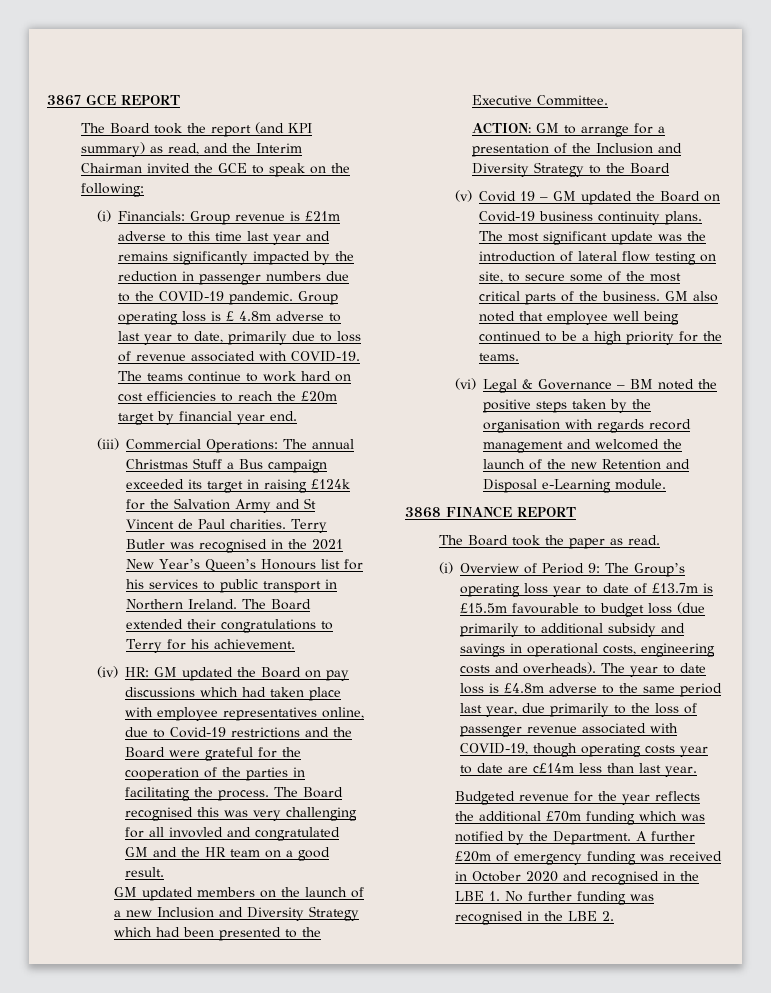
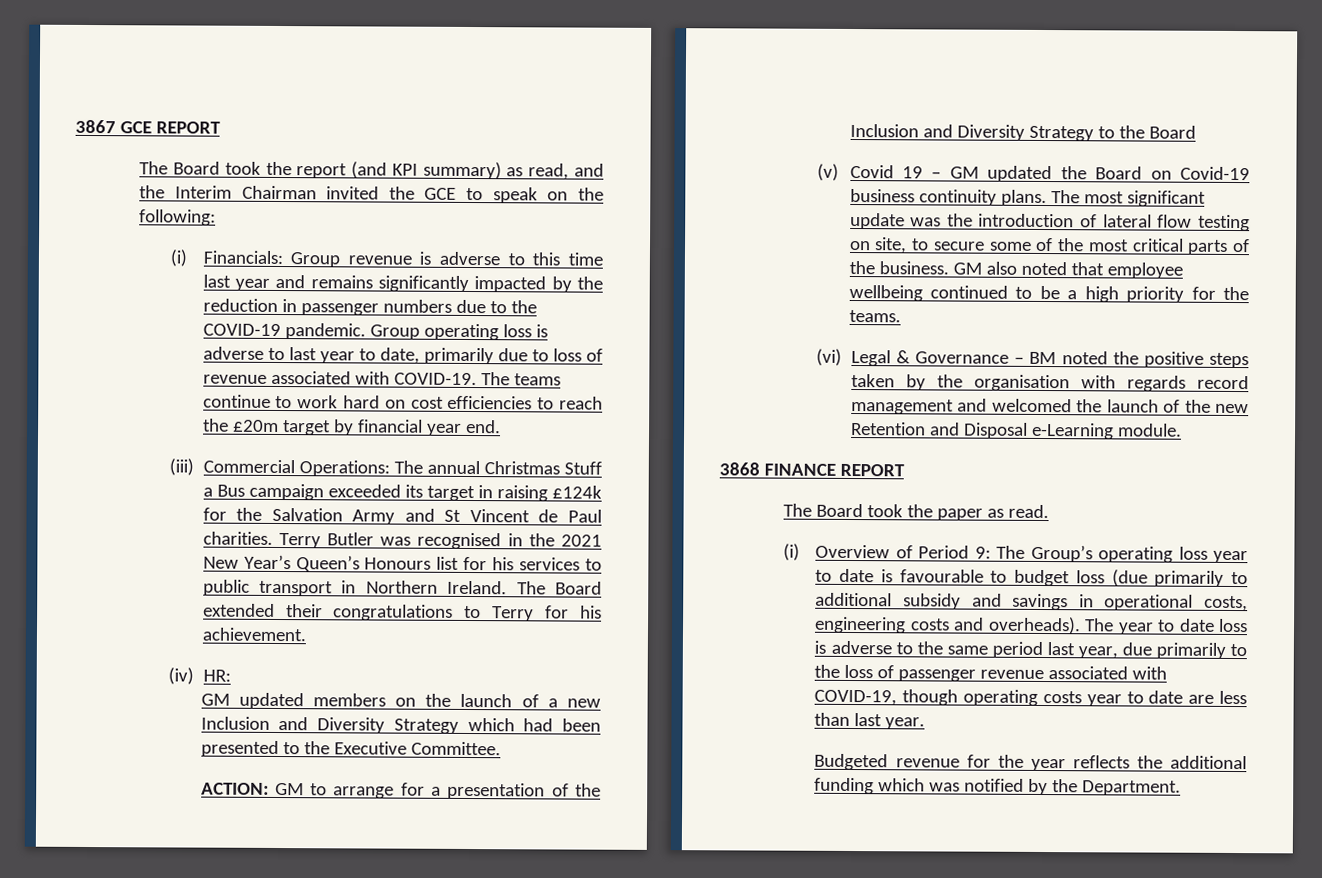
[305,211,341,222] £21m -> (432, 258) none
[226,311,272,322] £ 4.8m -> (548, 331) none
[154,667,350,681] [125,687,342,701] [125,707,365,721] [125,727,353,738] [125,747,302,761] [125,767,306,781] [125,787,344,801] [125,807,358,821] [125,827,341,841] [125,847,331,861] [125,867,165,877] GM updated the Board on pay discussions which had taken place with employee representatives online, due to Covid-19 restrictions and the Board were grateful for the cooperation of the parties in facilitating the process. The Board recognised this was very challenging for all invovled and congratulated GM and the HR team on a good result. -> (231, 675) none
[613,311,680,325] well being -> [848,284,923,302] wellbeing
[633,583,713,594] [459,603,507,614] of £13.7m is £15.5m -> [880,569,893,583] is
[503,683,544,694] £4.8m -> (827, 647) none
[532,763,574,774] c£14m -> (1215, 699) none
[546,811,582,822] £70m -> (1247, 762) none
[636,831,696,841] [455,851,723,865] [455,871,700,885] [455,891,655,905] [455,911,615,925] A further £20m of emergency funding was received in October 2020 and recognised in the LBE 1. No further funding was recognised in the LBE 2. -> (1182, 788) none

